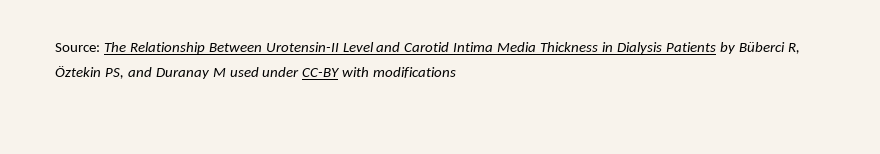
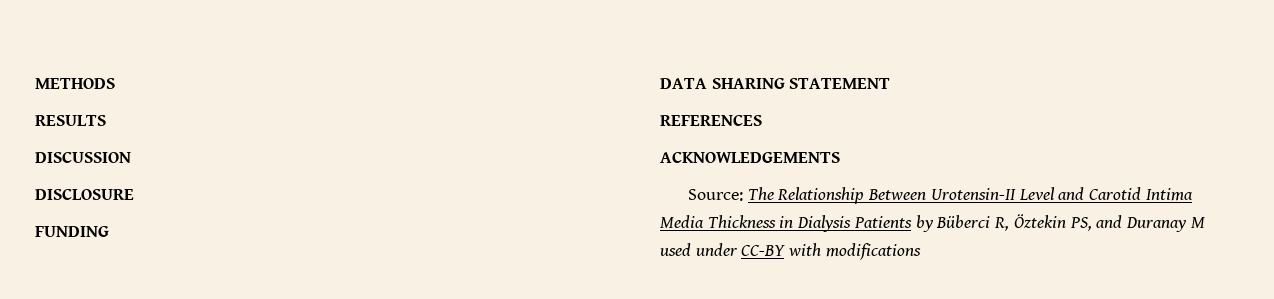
(55, 47) none -> [35,78,115,89] [35,115,106,126] [35,152,131,163] [35,189,134,200] [35,226,109,237] [660,78,891,89] [660,115,762,126] [660,152,840,163] METHODS // RESULTS // DISCUSSION // DISCLOSURE // FUNDING // DATA SHARING STATEMENT // REFERENCES // ACKNOWLEDGEMENTS //

